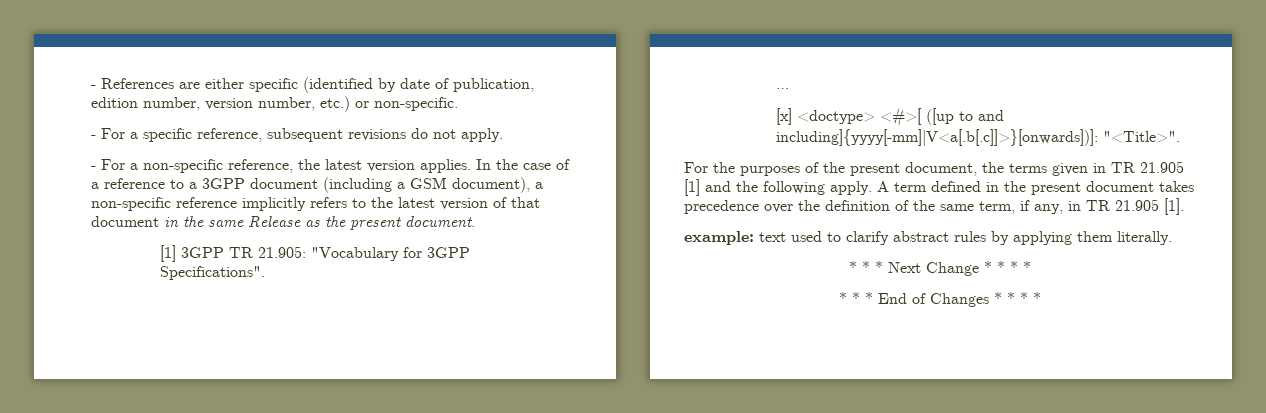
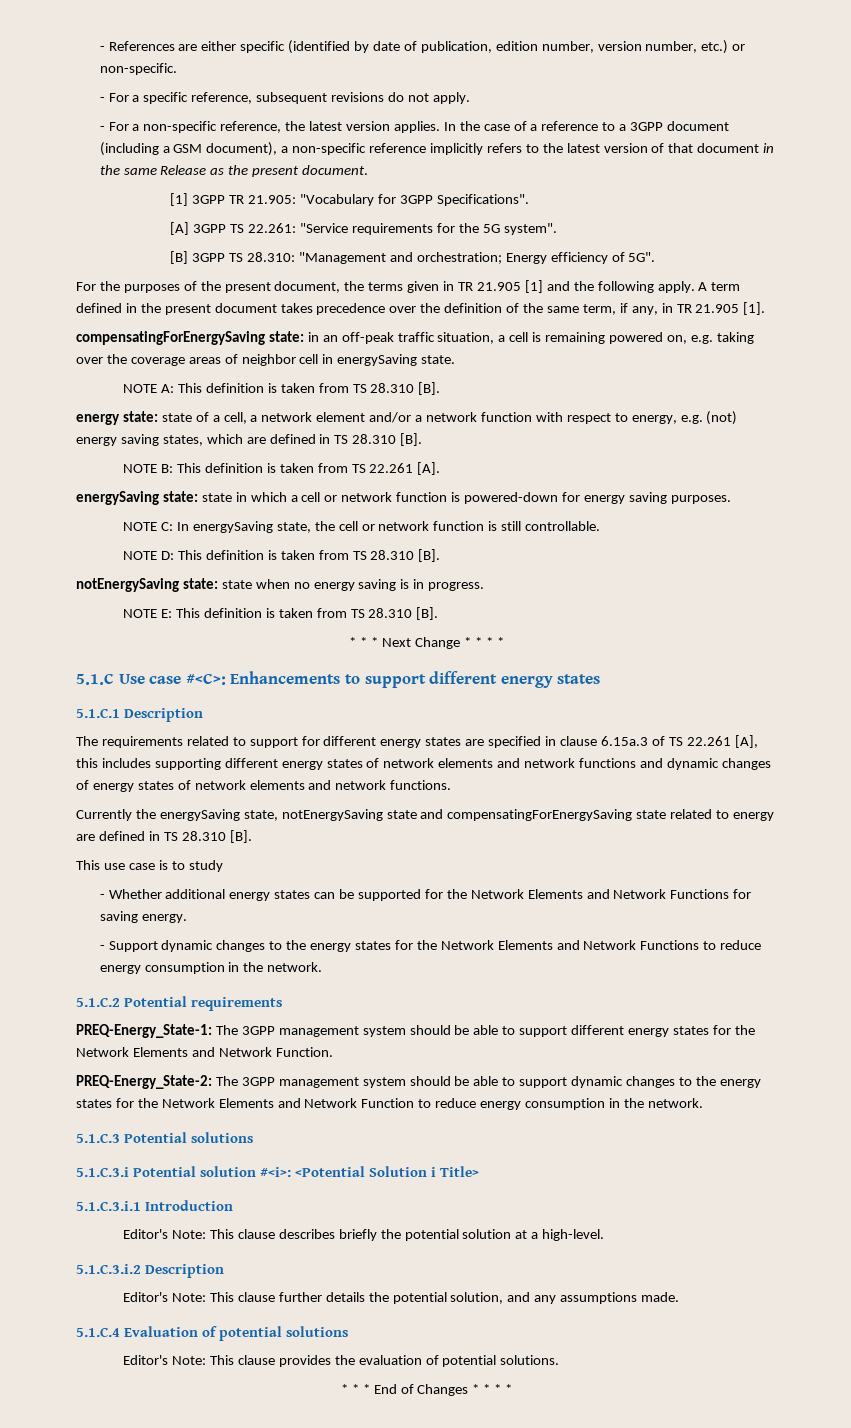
[776,88,790,89] [776,107,1005,127] [776,129,1181,146] … // [x] <doctype> <#>[ ([up to and including]{yyyy[-mm]|V<a[.b[.c]]>}[onwards])]: "<Title>". -> [170,222,557,235] [170,251,656,264] [A] 3GPP TS 22.261: "Service requirements for the 5G system". // [B] 3GPP TS 28.310: "Management and orchestration; Energy efficiency of 5G".
[684,231,1172,245] example: text used to clarify abstract rules by applying them literally. -> [76,331,754,345] [76,354,456,366] [123,382,441,395] [76,411,738,425] [76,433,423,446] [123,462,441,475] [76,491,731,505] [123,521,601,533] [123,549,441,562] [76,578,485,592] [123,607,439,620] compensatingForEnergySaving state: in an off-peak traffic situation, a cell is remaining powered on, e.g. taking over the coverage areas of neighbor cell in energySaving state. // NOTE A: This definition is taken from TS 28.310 [B]. // energy state: state of a cell, a network element and/or a network function with respect to energy, e.g. (not) energy saving states, which are defined in TS 28.310 [B]. // NOTE B: This definition is taken from TS 22.261 [A]. // energySaving state: state in which a cell or network function is powered-down for energy saving purposes. // NOTE C: In energySaving state, the cell or network function is still controllable. // NOTE D: This definition is taken from TS 28.310 [B]. // notEnergySaving state: state when no energy saving is in progress. // NOTE E: This definition is taken from TS 28.310 [B].
(1031, 267) none -> [76,671,601,688] [76,708,204,722] [76,735,758,748] [76,758,771,770] [76,780,452,792] [76,809,775,821] [76,830,252,843] [76,860,223,872] [99,889,752,901] [99,911,187,923] [99,940,762,952] [99,962,323,974] [76,996,283,1011] [76,1024,755,1038] [76,1047,333,1057] [76,1075,761,1089] [76,1098,703,1110] [76,1132,254,1143] [76,1166,480,1177] [76,1200,234,1211] [123,1229,605,1241] [76,1264,225,1278] [123,1292,680,1304] [76,1326,349,1341] [123,1355,560,1367] // 5.1.C Use case #<C>: Enhancements to support different energy states // 5.1.C.1 Description // The requirements related to support for different energy states are specified in clause 6.15a.3 of TS 22.261 [A], this includes supporting different energy states of network elements and network functions and dynamic changes of energy states of network elements and network functions. // Currently the energySaving state, notEnergySaving state and compensatingForEnergySaving state related to energy are defined in TS 28.310 [B]. // This use case is to study // - Whether additional energy states can be supported for the Network Elements and Network Functions for saving energy. // - Support dynamic changes to the energy states for the Network Elements and Network Functions to reduce energy consumption in the network. // 5.1.C.2 Potential requirements // PREQ-Energy_State-1: The 3GPP management system should be able to support different energy states for the Network Elements and Network Function. // PREQ-Energy_State-2: The 3GPP management system should be able to support dynamic changes to the energy states for the Network Elements and Network Function to reduce energy consumption in the network. // 5.1.C.3 Potential solutions // 5.1.C.3.i Potential solution #<i>: <Potential Solution i Title> // 5.1.C.3.i.1 Introduction // Editor's Note: This clause describes briefly the potential solution at a high-level. // 5.1.C.3.i.2 Description // Editor's Note: This clause further details the potential solution, and any assumptions made. // 5.1.C.4 Evaluation of potential solutions // Editor's Note: This clause provides the evaluation of potential solutions.

